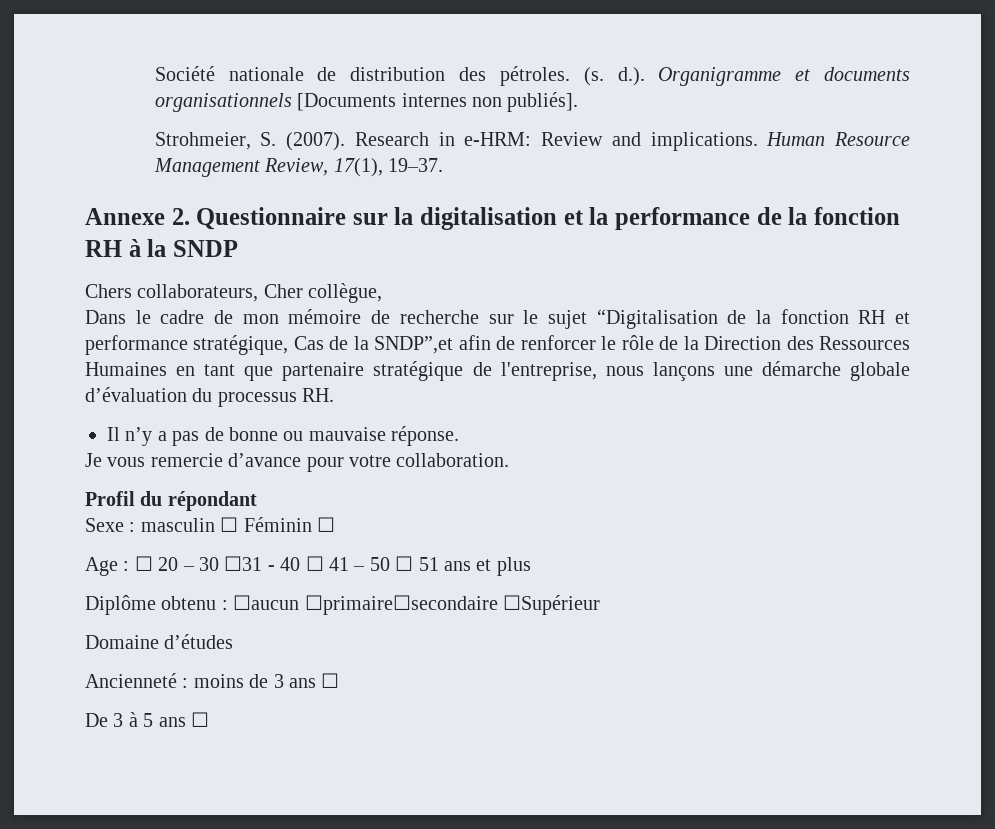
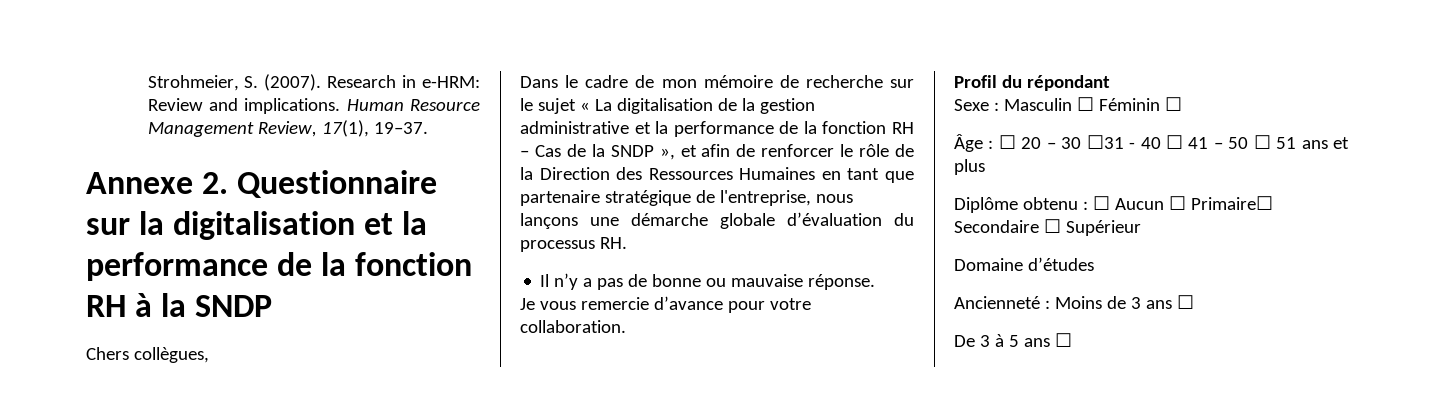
[154,66,910,86] [154,92,579,112] Société nationale de distribution des pétroles. (s. d.). Organigramme et documents organisationnels [Documents internes non publiés]. // -> (147, 83) none
[137,283,383,303] collaborateurs, Cher collègue, -> [133,347,209,363] collègues,
[596,309,910,329] [85,335,454,355] “Digitalisation de la fonction RH et performance stratégique, Cas de la SNDP”,et -> [579,98,815,114] [520,121,914,137] [520,144,697,160] « La digitalisation de la gestion administrative et la performance de la fonction RH – Cas de la SNDP », et
[140,518,215,532] masculin -> [1003,98,1072,111] Masculin
[85,557,118,576] Age -> [954,134,983,152] Âge
[233,595,600,615] ☐aucun ☐primaire☐secondaire ☐Supérieur -> [1092,196,1273,210] [954,219,1141,236] ☐ Aucun ☐ Primaire☐ Secondaire ☐ Supérieur
[193,674,244,688] moins -> [1054,296,1102,309] Moins

